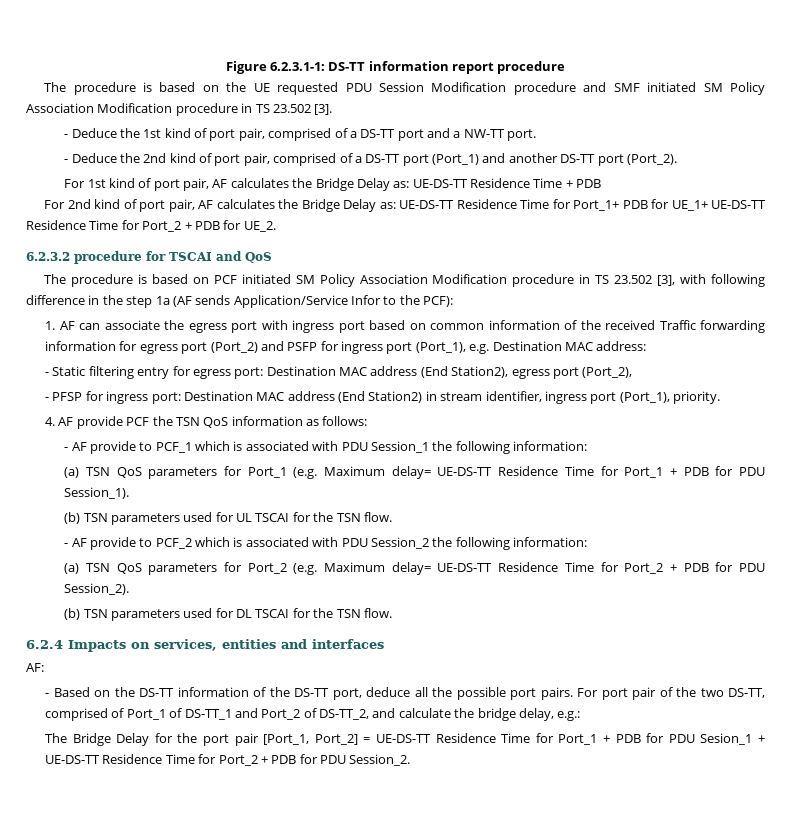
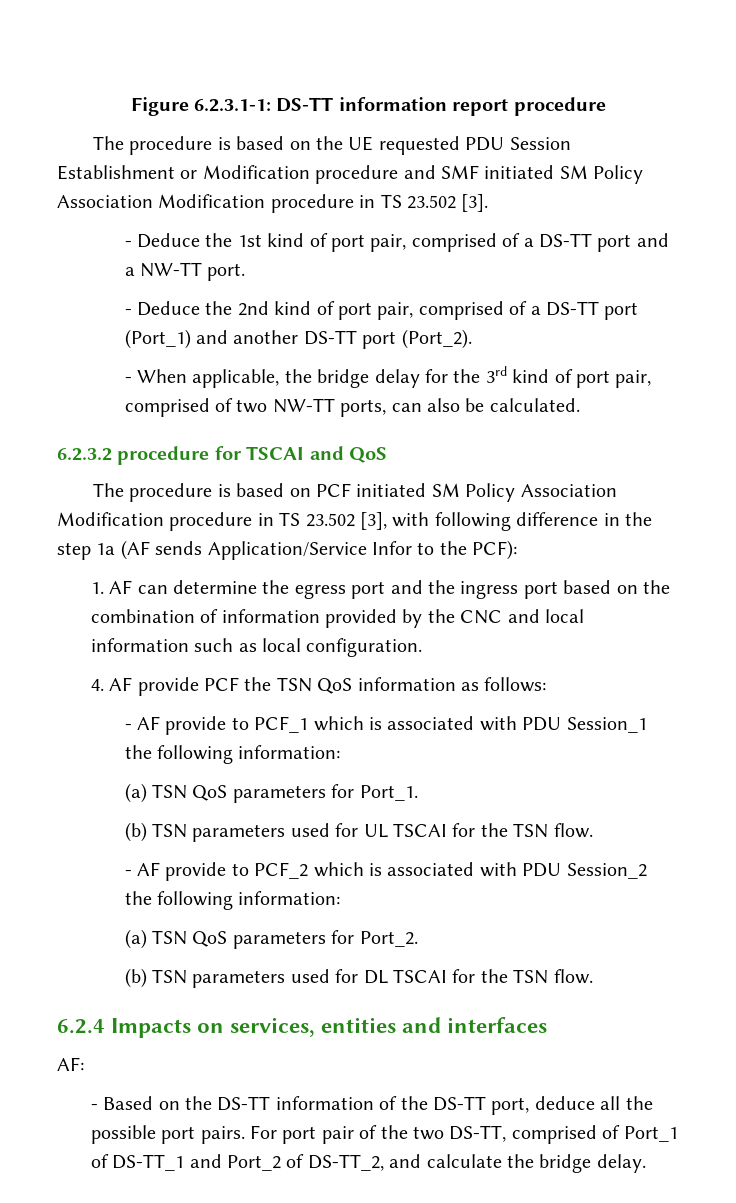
(424, 87) none -> [57,165,198,180] Establishment or
[64,178,602,191] [44,199,766,212] [26,220,276,232] For 1st kind of port pair, AF calculates the Bridge Delay as: UE-DS-TT Residence Time + PDB // For 2nd kind of port pair, AF calculates the Bridge Delay as: UE-DS-TT Residence Time for Port_1+ PDB for UE_1+ UE-DS-TT Residence Time for Port_2 + PDB for UE_2. -> [124,366,652,388] [124,398,580,417] - When applicable, the bridge delay for the 3rd kind of port pair, comprised of two NW-TT ports, can also be calculated.
[104,320,160,330] associate -> [173,580,258,594] determine
[261,320,288,330] with -> [390,580,456,594] and the
[430,320,765,333] [45,341,647,354] [45,366,633,379] [45,391,721,404] common information of the received Traffic forwarding information for egress port (Port_2) and PSFP for ingress port (Port_1), e.g. Destination MAC address: // - Static filtering entry for egress port: Destination MAC address (End Station2), egress port (Port_2), // - PFSP for ingress port: Destination MAC address (End Station2) in stream identifier, ingress port (Port_1), priority. -> [643,580,671,594] [90,609,585,628] [90,638,423,657] the combination of information provided by the CNC and local information such as local configuration.
[247,466,766,479] [64,487,130,499] Port_1 (e.g. Maximum delay= UE-DS-TT Residence Time for Port_1 + PDB for PDU Session_1). -> [359,785,418,801] Port_1.
[247,562,766,575] [64,583,130,595] Port_2 (e.g. Maximum delay= UE-DS-TT Residence Time for Port_2 + PDB for PDU Session_2). -> [359,931,418,947] Port_2.
[518,708,581,721] [45,733,766,746] [45,754,411,766] delay, e.g.: // The Bridge Delay for the port pair [Port_1, Port_2] = UE-DS-TT Residence Time for Port_1 + PDB for PDU Sesion_1 + UE-DS-TT Residence Time for Port_2 + PDB for PDU Session_2. -> [596,1154,646,1173] delay.

